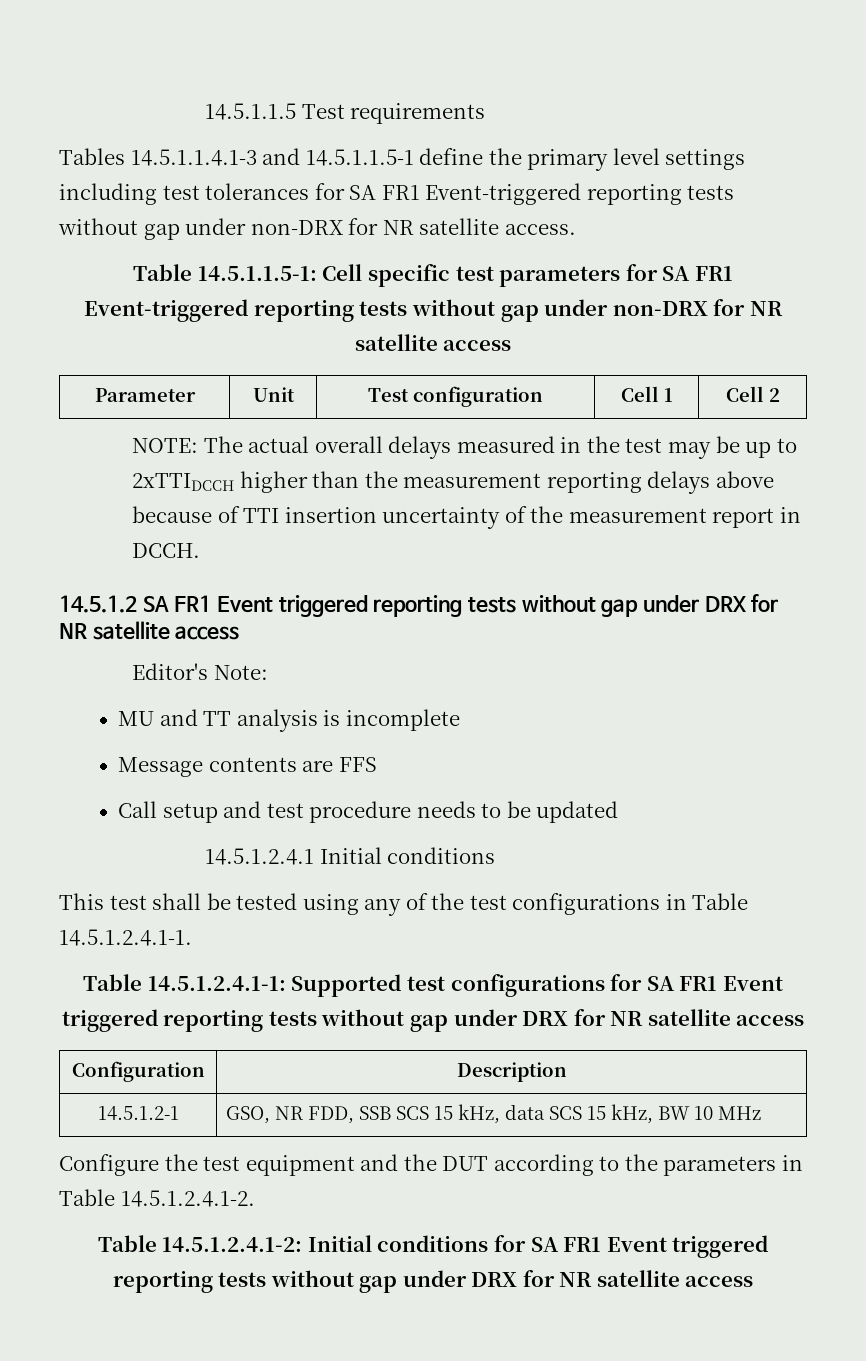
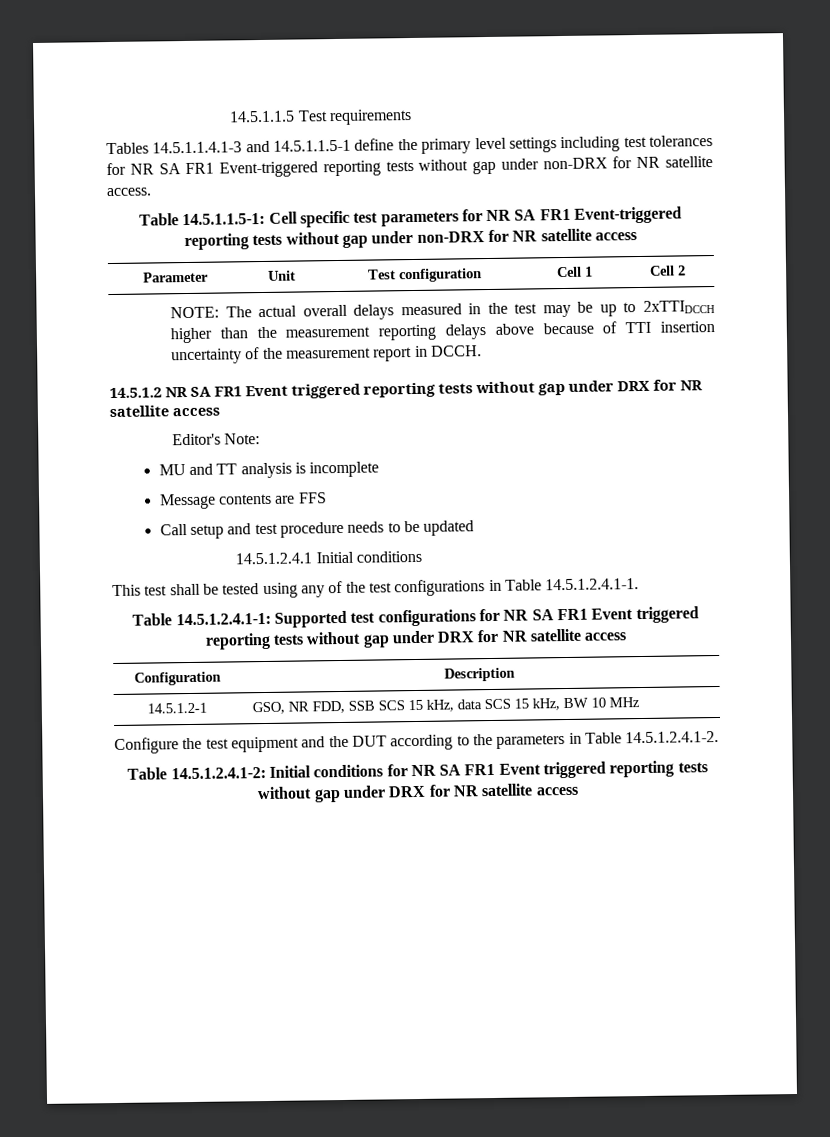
(345, 191) none -> [129,163,154,175] NR
(658, 272) none -> [486,209,512,222] NR
(137, 604) none -> [165,387,188,398] NR
(643, 982) none -> [503,609,529,621] NR
(526, 1243) none -> [410,764,436,777] NR

